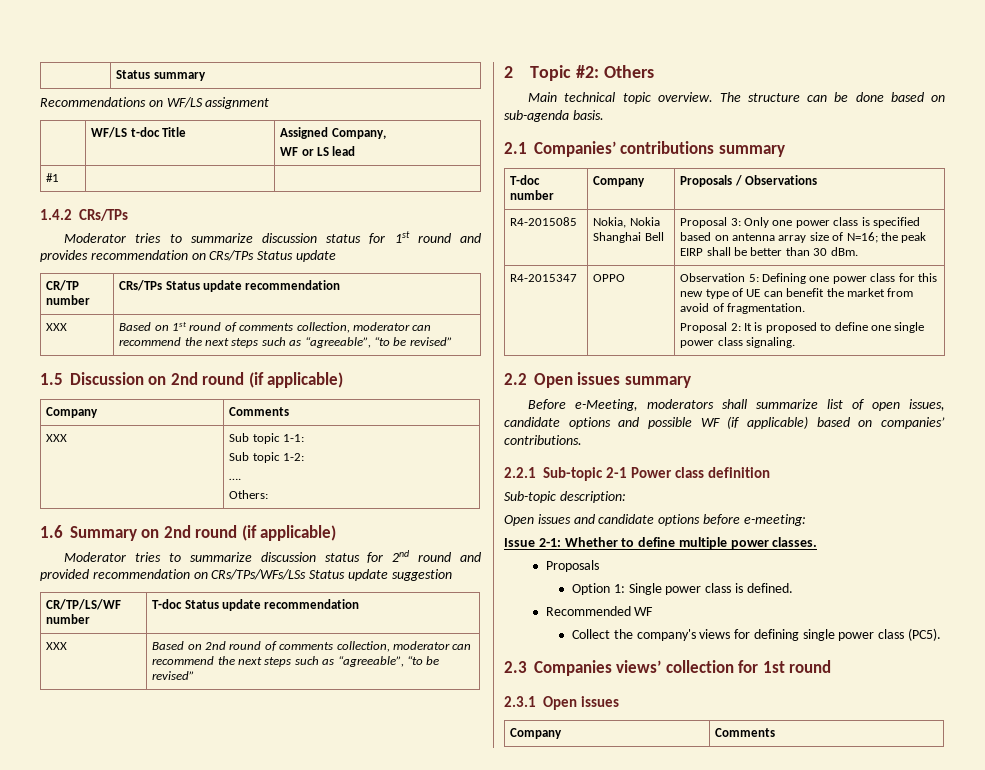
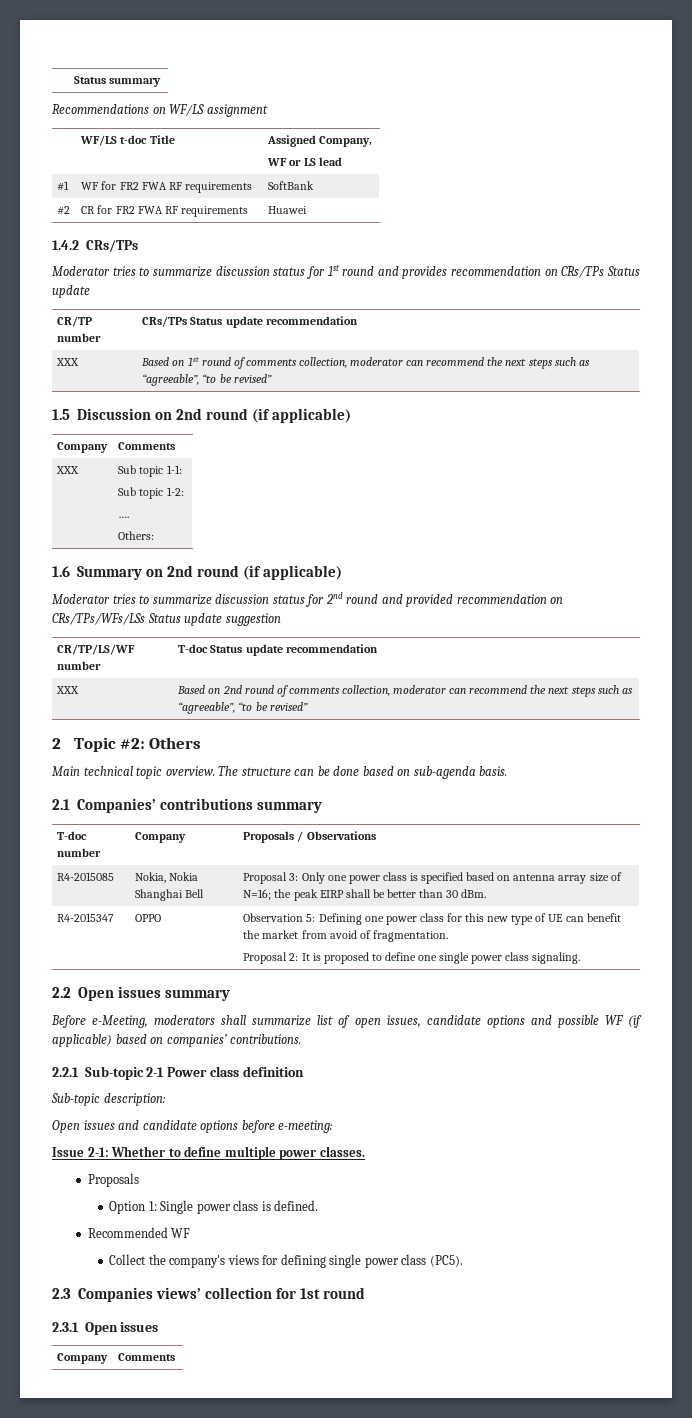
(60, 177) | -> [81,181,252,193] [268,181,315,190] [57,206,71,215] [81,205,248,217] [268,206,308,214] WF for FR2 FWA RF requirements | SoftBank // #2 | CR for FR2 FWA RF requirements | Huawei

